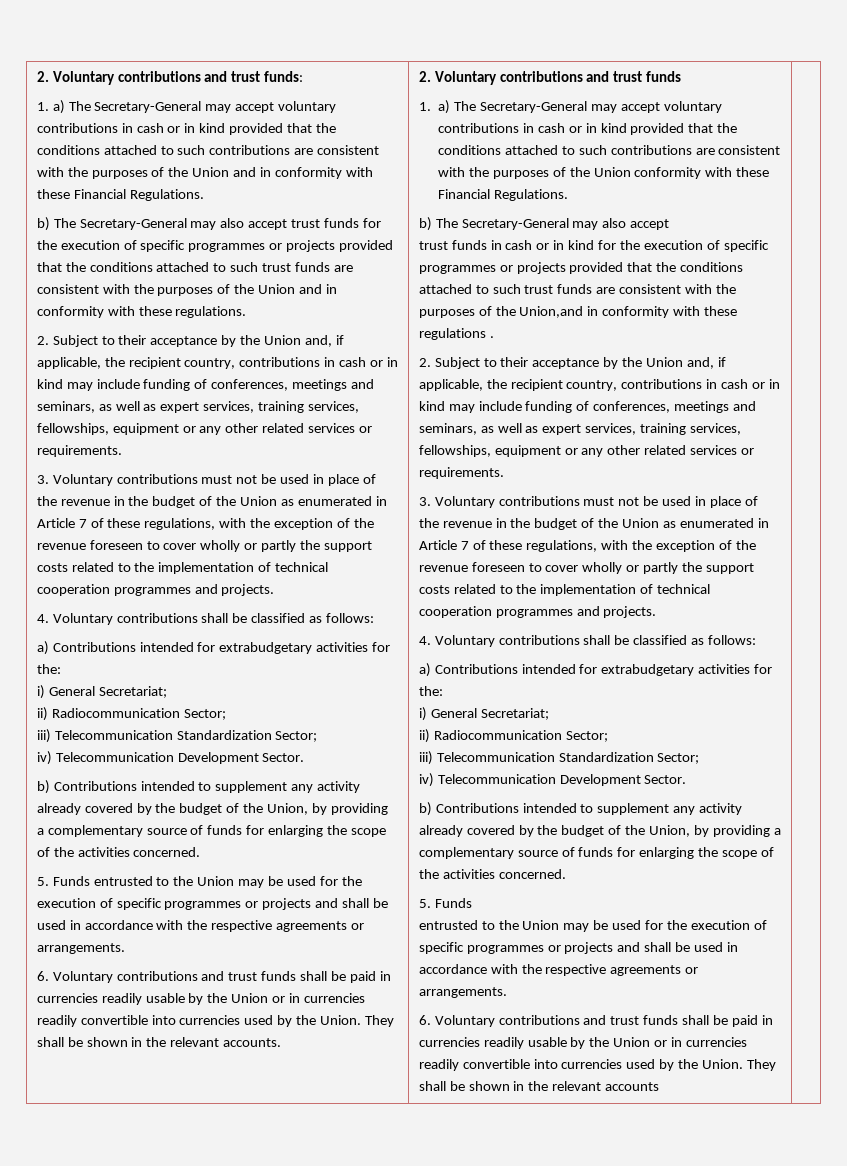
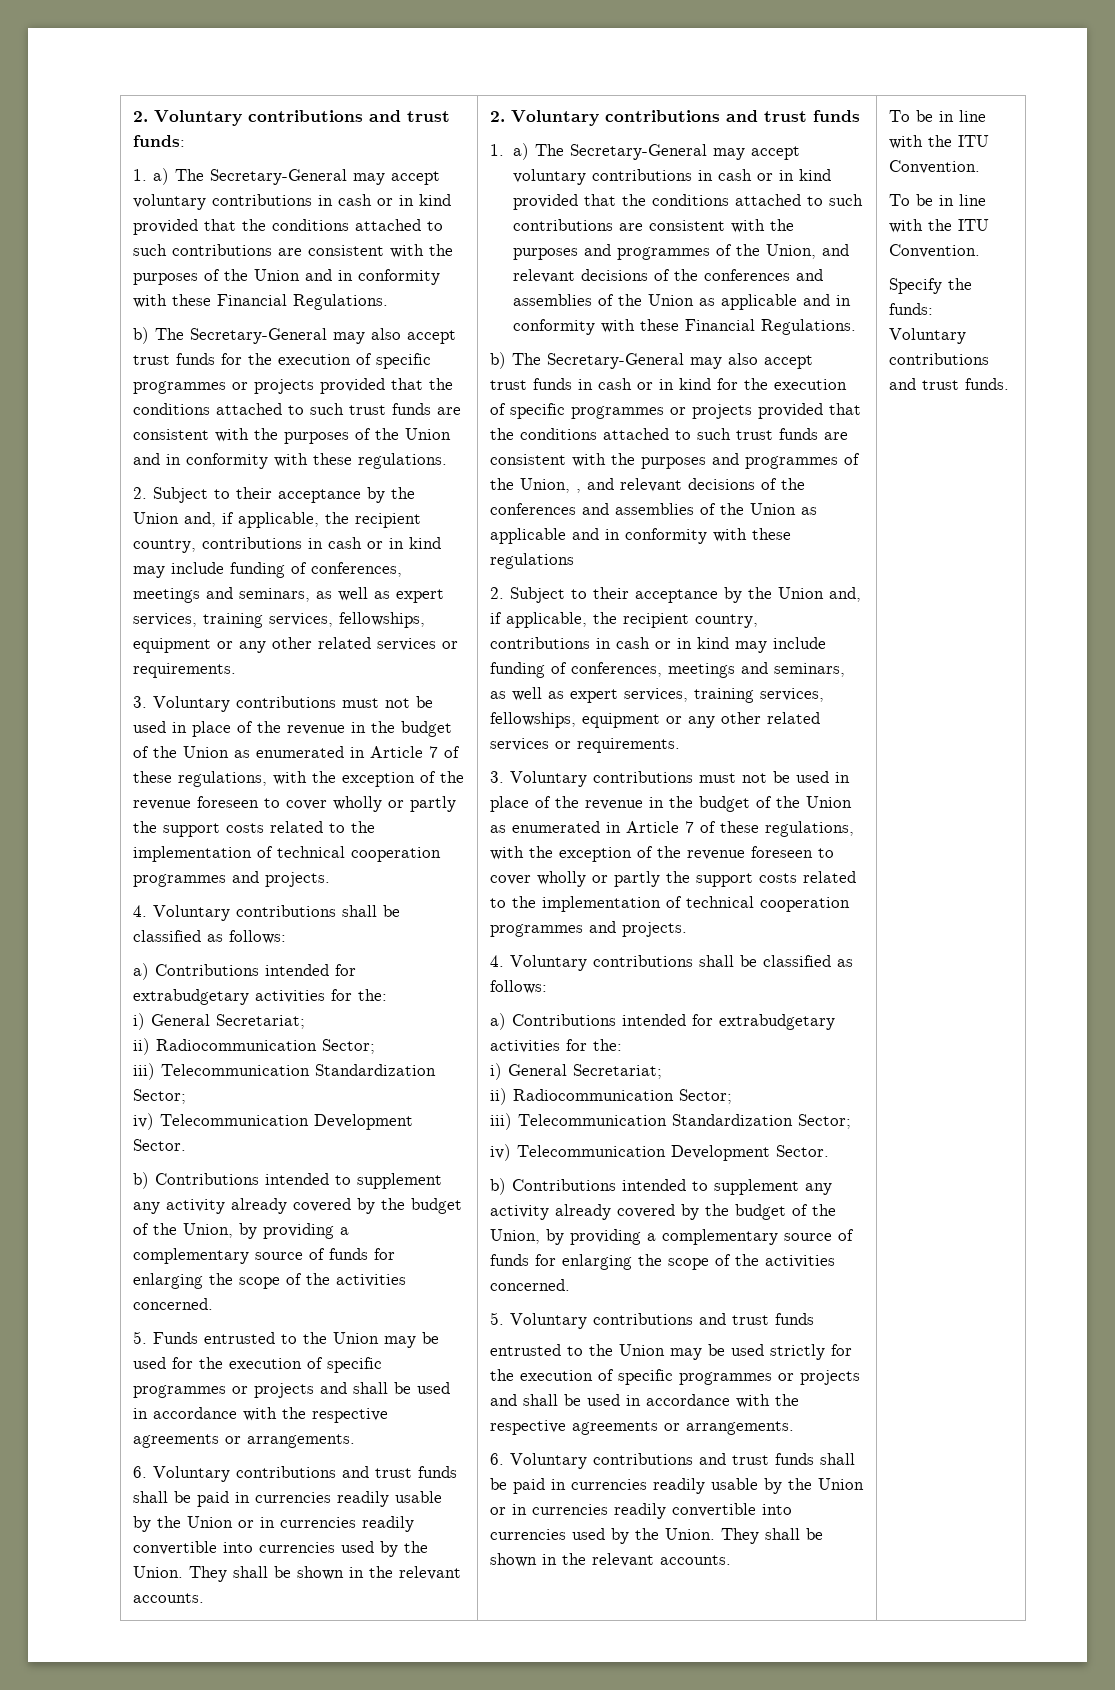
[552,167,631,177] of the Union -> [583,244,849,260] [512,269,823,283] [512,294,851,310] and programmes of the Union, and relevant decisions of the conferences and assemblies of the Union as applicable and in
[478,306,584,318] of the Union,and -> [712,453,861,469] [490,478,806,493] [490,503,818,515] [490,528,600,544] and programmes of the Union, , and relevant decisions of the conferences and assemblies of the Union as applicable and
[489,336,494,338] . -> (575, 561) none
[434,898,472,908] [418,920,642,932] Funds // entrusted to the Union may be used -> [510,1313,815,1329] [490,1344,826,1360] Voluntary contributions and trust funds // entrusted to the Union may be used strictly
[605,1082,660,1091] accounts | -> [660,1555,732,1565] [889,110,987,122] [889,135,990,149] [889,160,981,174] [889,194,987,206] [889,219,990,233] [889,244,981,258] [889,278,973,294] [889,303,934,315] [889,328,967,344] [889,353,990,365] [889,378,1010,390] accounts. | To be in line with the ITU Convention. // To be in line with the ITU Convention. // Specify the funds: Voluntary contributions and trust funds.

